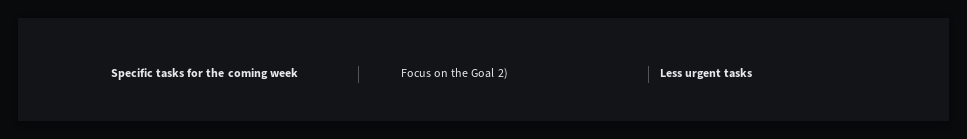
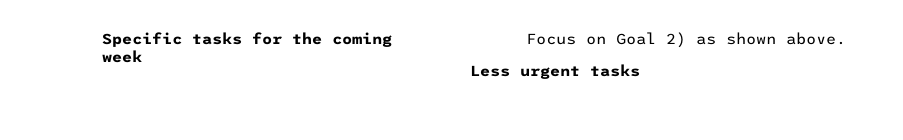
[451,68,469,77] the -> (607, 40) none
(508, 73) none -> [696,32,847,45] as shown above.

